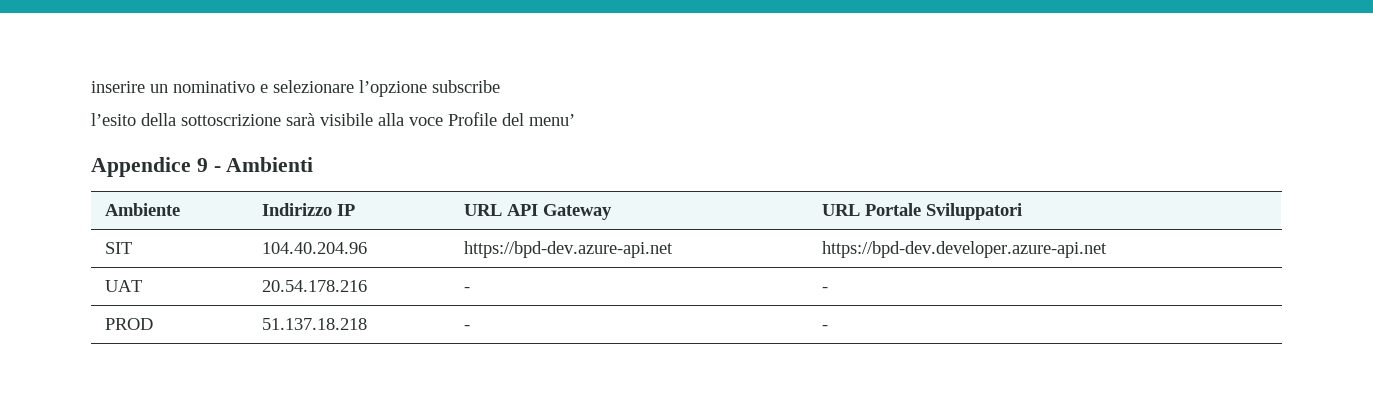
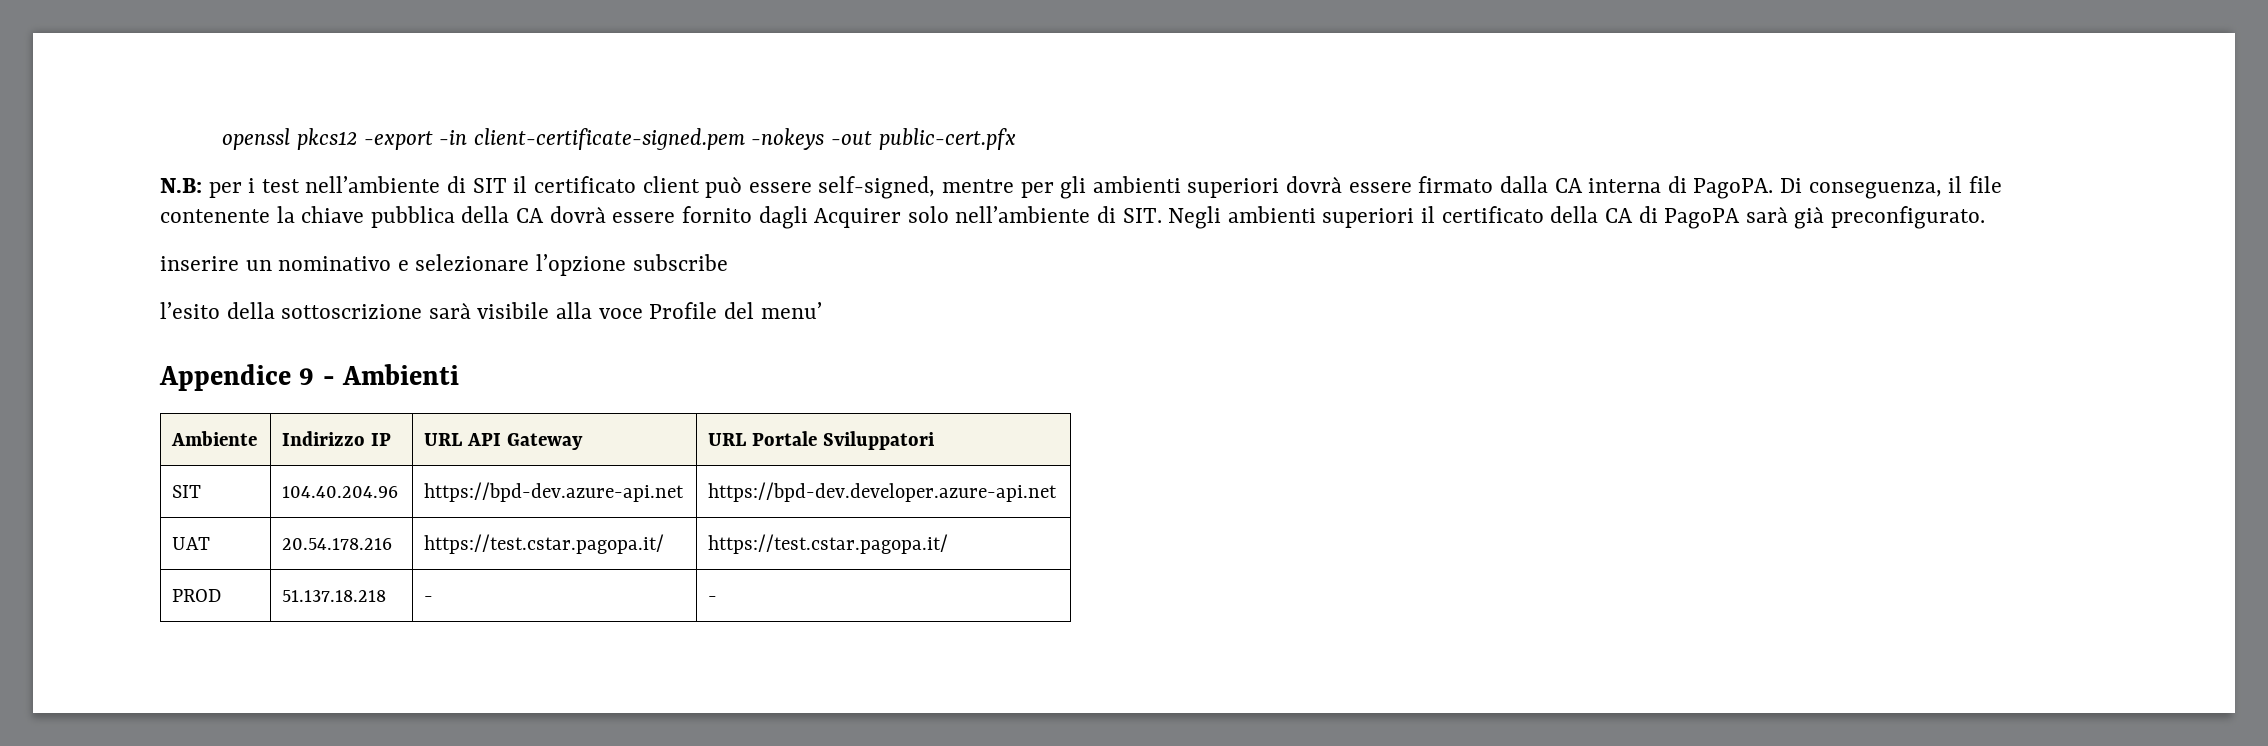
(91, 87) none -> [222,128,1016,150] [160,176,2002,199] [160,206,1985,229] openssl pkcs12 -export -in client-certificate-signed.pem -nokeys -out public-cert.pfx // N.B: per i test nell’ambiente di SIT il certificato client può essere self-signed, mentre per gli ambienti superiori dovrà essere firmato dalla CA interna di PagoPA. Di conseguenza, il file contenente la chiave pubblica della CA dovrà essere fornito dagli Acquirer solo nell’ambiente di SIT. Negli ambienti superiori il certificato della CA di PagoPA sarà già preconfigurato. //
[464,287,471,292] [822,287,829,292] - | - -> [424,534,665,554] [708,534,949,554] https://test.cstar.pagopa.it/ | https://test.cstar.pagopa.it/

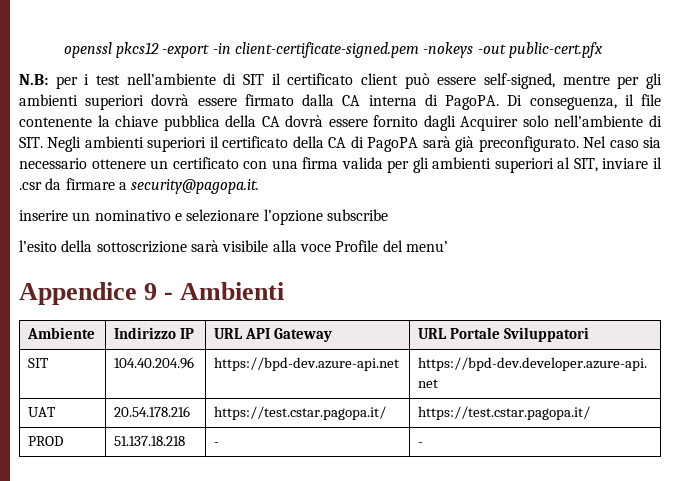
(1985, 217) none -> [583,136,662,148] [19,157,662,173] [19,178,260,194] Nel caso sia necessario ottenere un certificato con una firma valida per gli ambienti superiori al SIT, inviare il .csr da firmare a security@pagopa.it.

